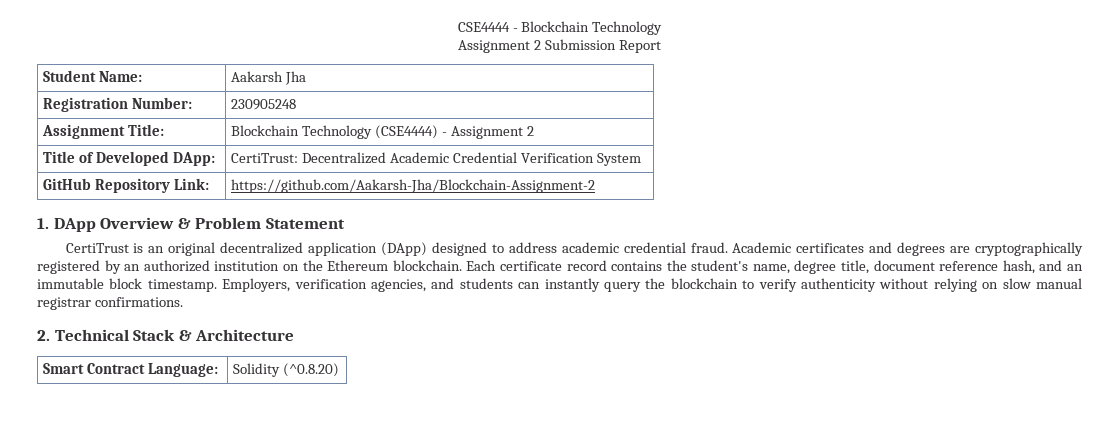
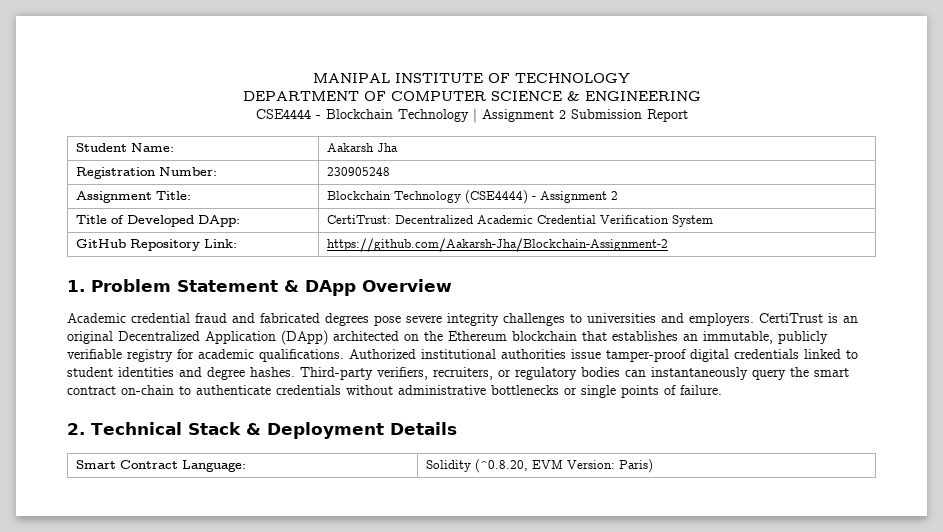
(457, 27) none -> [313,73,630,83] [242,91,701,101] MANIPAL INSTITUTE OF TECHNOLOGY // DEPARTMENT OF COMPUTER SCIENCE & ENGINEERING //
(663, 28) // -> [472,108,477,123] |
(49, 223) none -> [91,279,299,292] Problem Statement &
[177,217,345,229] [65,242,1083,256] [37,260,1083,274] [37,278,1082,292] [37,297,183,310] & Problem Statement // CertiTrust is an original decentralized application (DApp) designed to address academic credential fraud. Academic certificates and degrees are cryptographically registered by an authorized institution on the Ethereum blockchain. Each certificate record contains the student's name, degree title, document reference hash, and an immutable block timestamp. Employers, verification agencies, and students can instantly query the blockchain to verify authenticity without relying on slow manual registrar confirmations. -> [67,313,858,326] [67,330,828,345] [67,349,858,362] [67,367,849,380] [67,385,722,398] // Academic credential fraud and fabricated degrees pose severe integrity challenges to universities and employers. CertiTrust is an original Decentralized Application (DApp) architected on the Ethereum blockchain that establishes an immutable, publicly verifiable registry for academic qualifications. Authorized institutional authorities issue tamper-proof digital credentials linked to student identities and degree hashes. Third-party verifiers, recruiters, or regulatory bodies can instantaneously query the smart contract on-chain to authenticate credentials without administrative bottlenecks or single points of failure.
[195,329,295,341] Architecture -> [266,422,457,439] Deployment Details
[282,363,339,377] (^0.8.20) -> [474,459,653,473] (^0.8.20, EVM Version: Paris)

